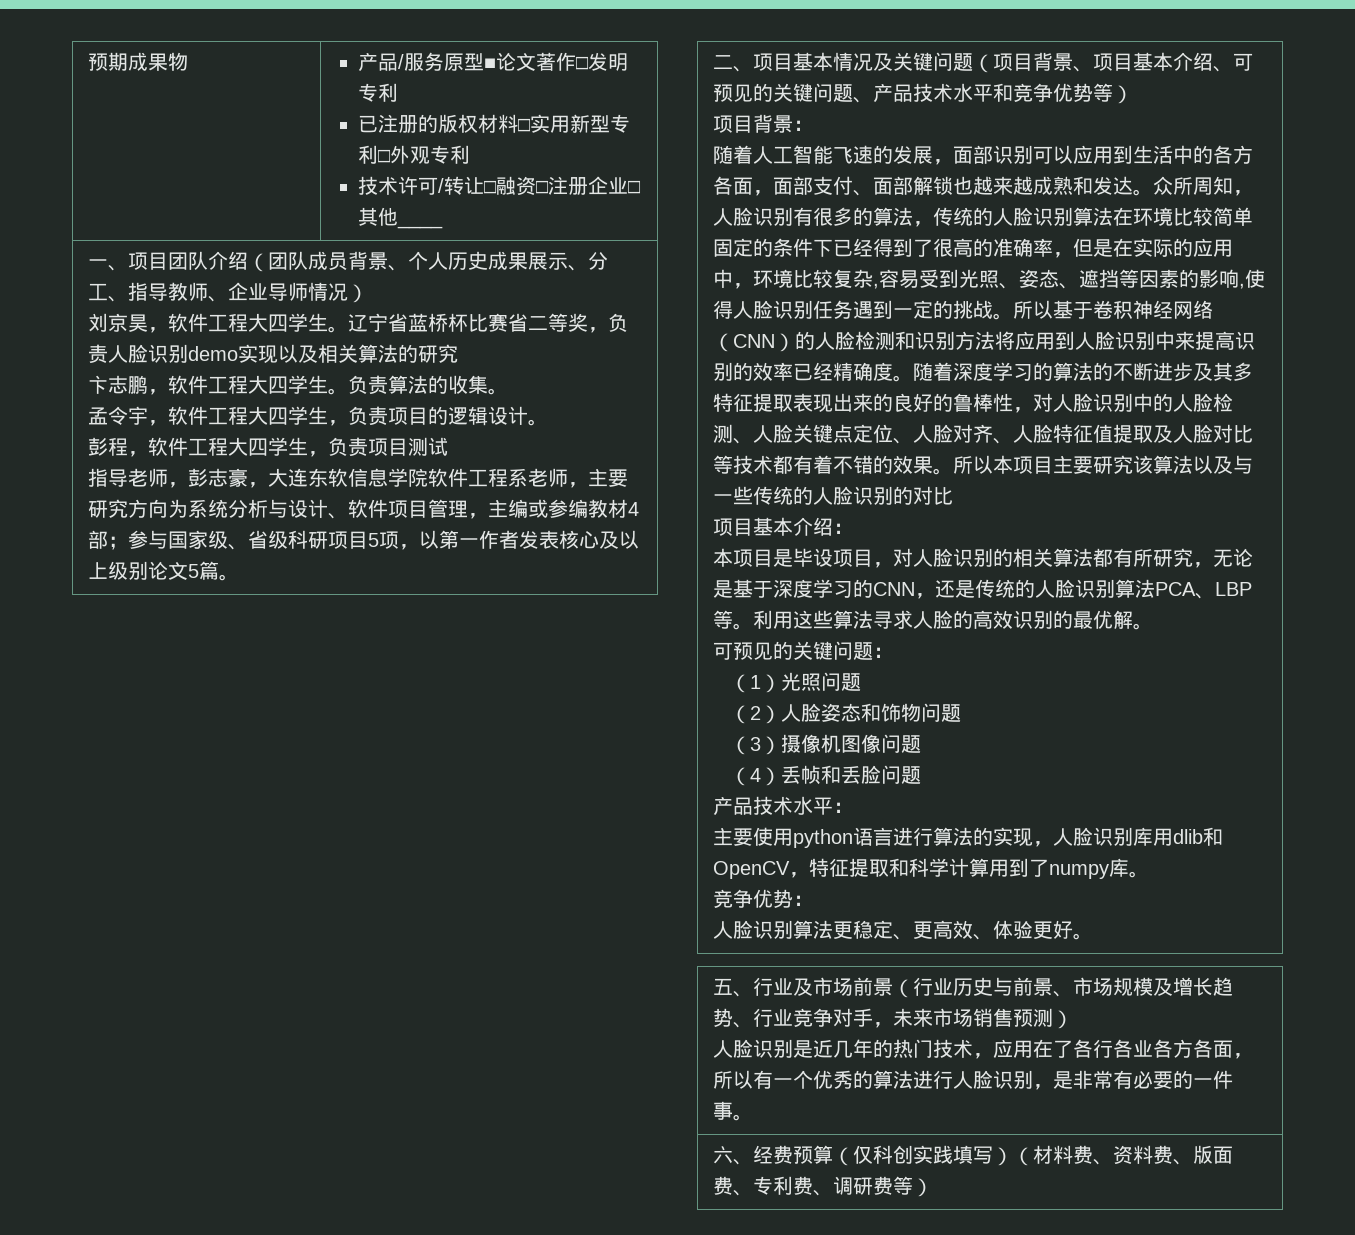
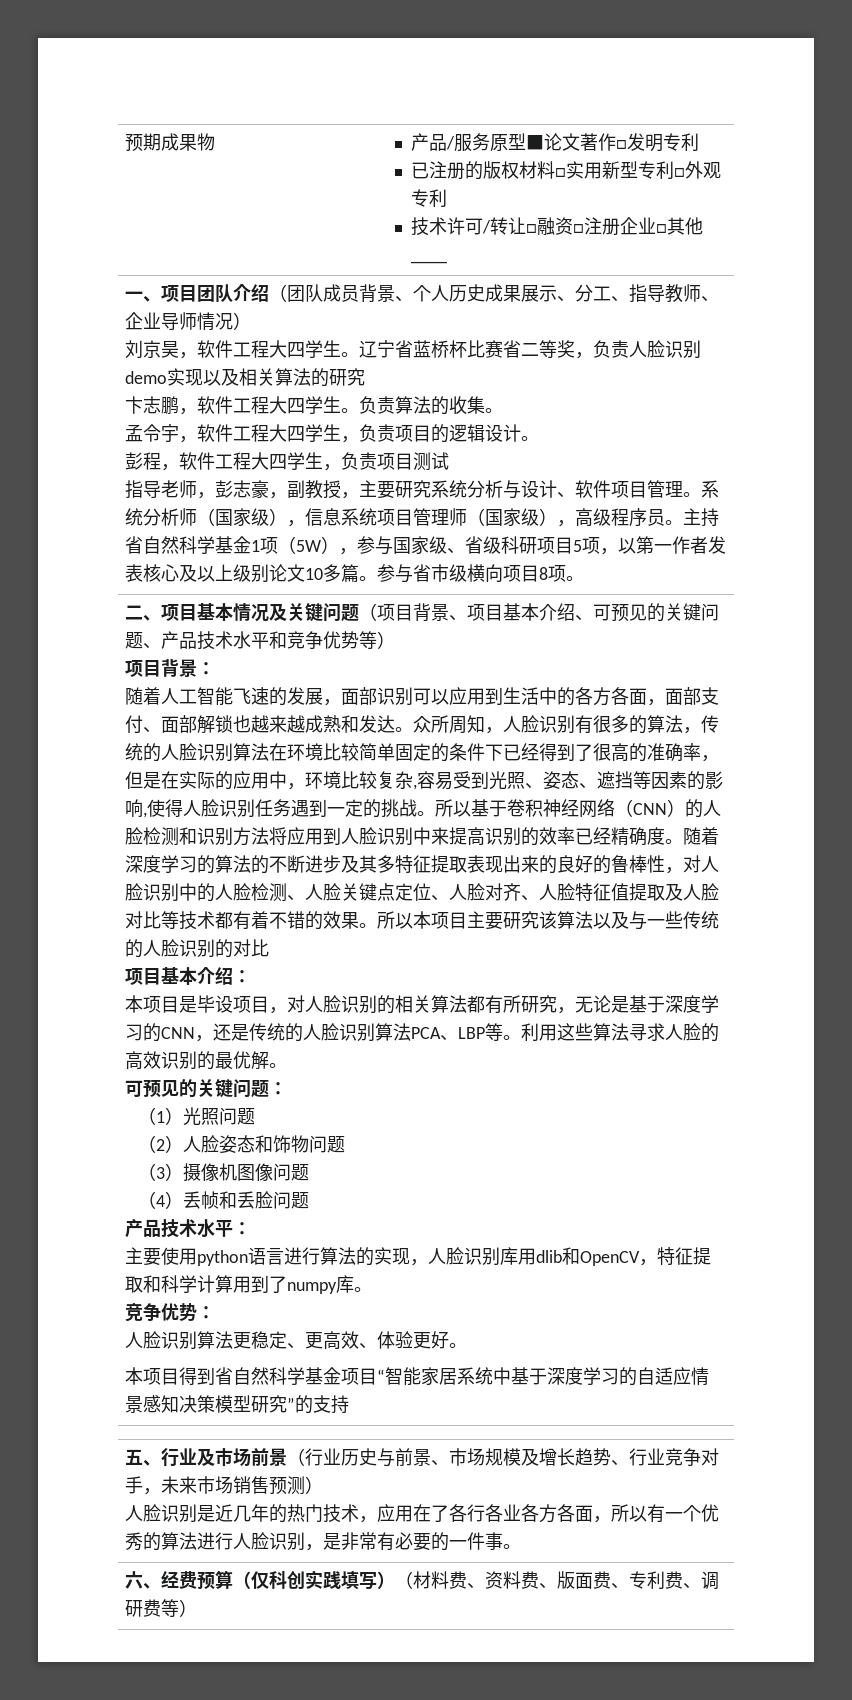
[267,468,568,487] 大连东软信息学院软件工程系老师 -> [287,480,342,499] 副教授
[127,499,188,518] 方向为 -> (432, 489) none
[467,499,639,519] [87,530,128,550] ，主编或参编教材4部； -> [683,480,720,498] [125,508,720,527] [125,536,358,555] 。系统分析师（国家级），信息系统项目管理师（国家级），高级程序员。主持省自然科学基金1项（5W），
[187,564,199,578] 5 -> [305,564,342,582] 10多
(239, 577) none -> [377,564,585,583] 参与省市级横向项目8项。
(1093, 936) none -> [125,1367,710,1386] [125,1395,350,1414] // 本项目得到省自然科学基金项目“智能家居系统中基于深度学习的自适应情景感知决策模型研究”的支持

